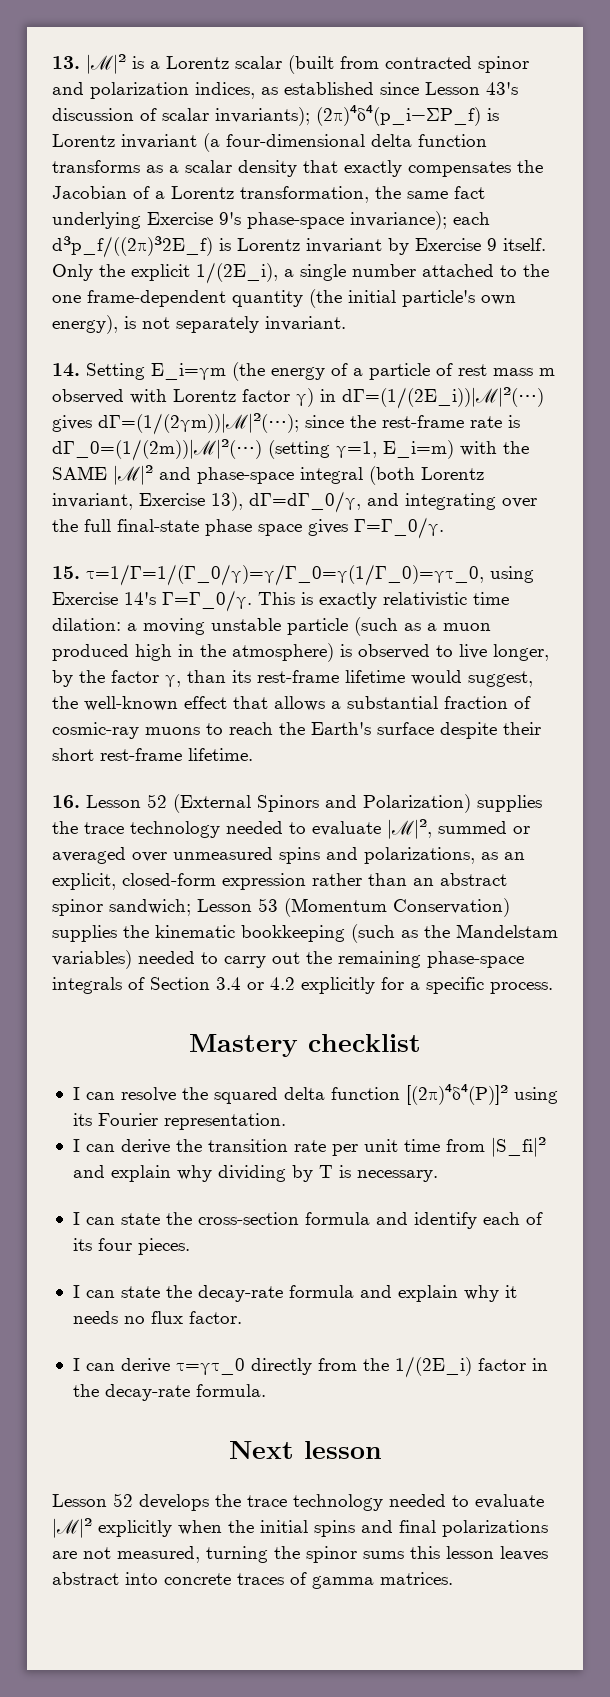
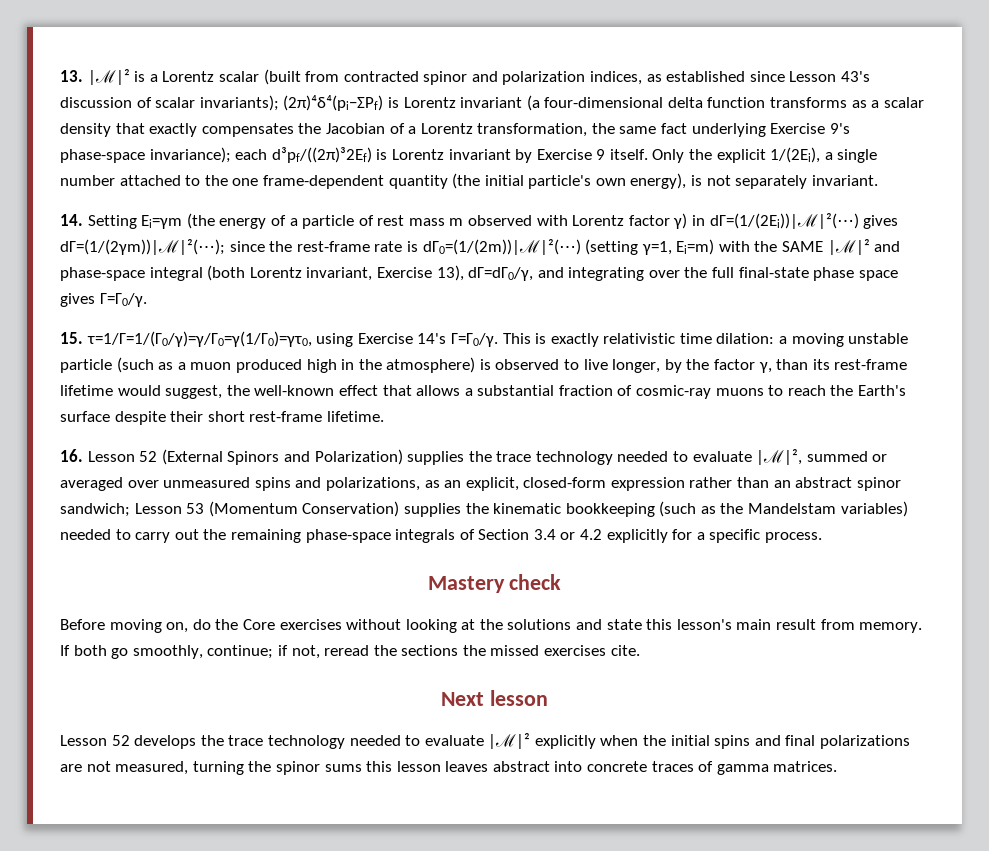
[316,105,481,126] (2π)⁴δ⁴(p_i−ΣP_f) -> [283,95,384,111] (2π)⁴δ⁴(pi−ΣPf)
[52,236,213,258] d³p_f/((2π)³2E_f) -> [271,147,372,163] d³pf/((2π)³2Ef)
[196,262,278,284] 1/(2E_i), -> [770,147,821,163] 1/(2Ei),
[151,363,226,380] E_i=γm -> [141,215,183,229] Ei=γm
[342,387,544,409] dΓ=(1/(2E_i))|ℳ|²(⋯) -> [709,213,859,229] dΓ=(1/(2Ei))|ℳ|²(⋯)
[52,439,262,461] dΓ_0=(1/(2m))|ℳ|²(⋯) -> [422,239,581,255] dΓ0=(1/(2m))|ℳ|²(⋯)
[383,440,454,459] E_i=m) -> [676,239,715,255] Ei=m)
[249,491,361,513] dΓ=dΓ_0/γ, -> [468,267,534,281] dΓ=dΓ0/γ,
[354,517,444,539] Γ=Γ_0/γ. -> [99,293,147,307] Γ=Γ0/γ.
[86,564,484,586] τ=1/Γ=1/(Γ_0/γ)=γ/Γ_0=γ(1/Γ_0)=γτ_0, -> [86,331,312,347] τ=1/Γ=1/(Γ0/γ)=γ/Γ0=γ(1/Γ0)=γτ0,
[162,590,252,612] Γ=Γ_0/γ. -> [450,333,498,347] Γ=Γ0/γ.
[308,1034,421,1052] [72,1084,558,1105] [72,1113,286,1130] [72,1137,546,1157] [72,1165,438,1182] [72,1212,543,1229] [72,1238,190,1255] [72,1285,517,1302] [72,1311,242,1324] [72,1356,548,1378] [72,1384,266,1401] checklist // I can resolve the squared delta function [(2π)⁴δ⁴(P)]² using its Fourier representation. // I can derive the transition rate per unit time from |S_fi|² and explain why dividing by T is necessary. // I can state the cross-section formula and identify each of its four pieces. // I can state the decay-rate formula and explain why it needs no flux factor. // I can derive τ=γτ_0 directly from the 1/(2E_i) factor in the decay-rate formula. -> [509,574,562,590] [60,619,923,633] [60,645,640,659] check // Before moving on, do the Core exercises without looking at the solutions and state this lesson's main result from memory. If both go smoothly, continue; if not, reread the sections the missed exercises cite.

